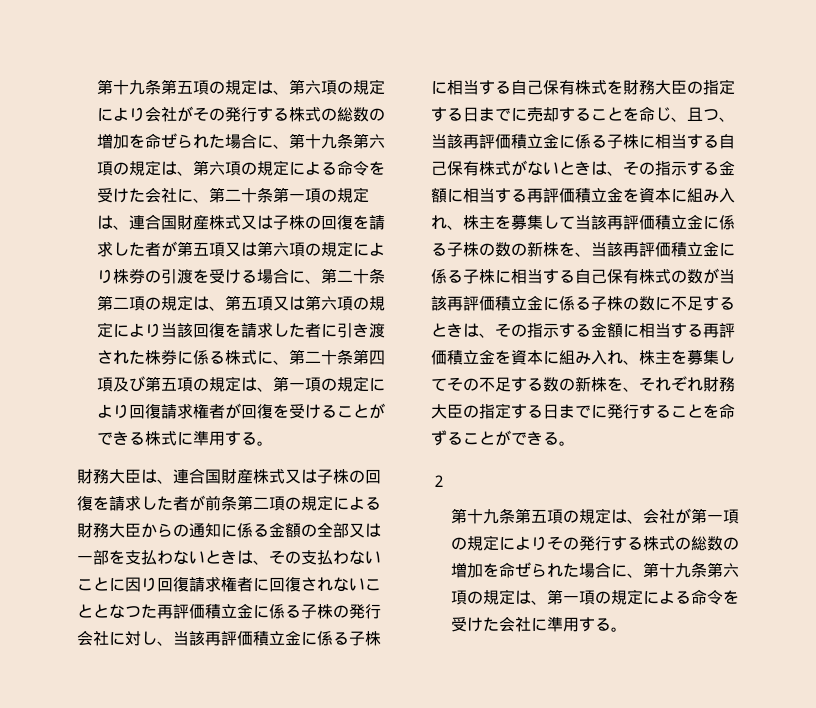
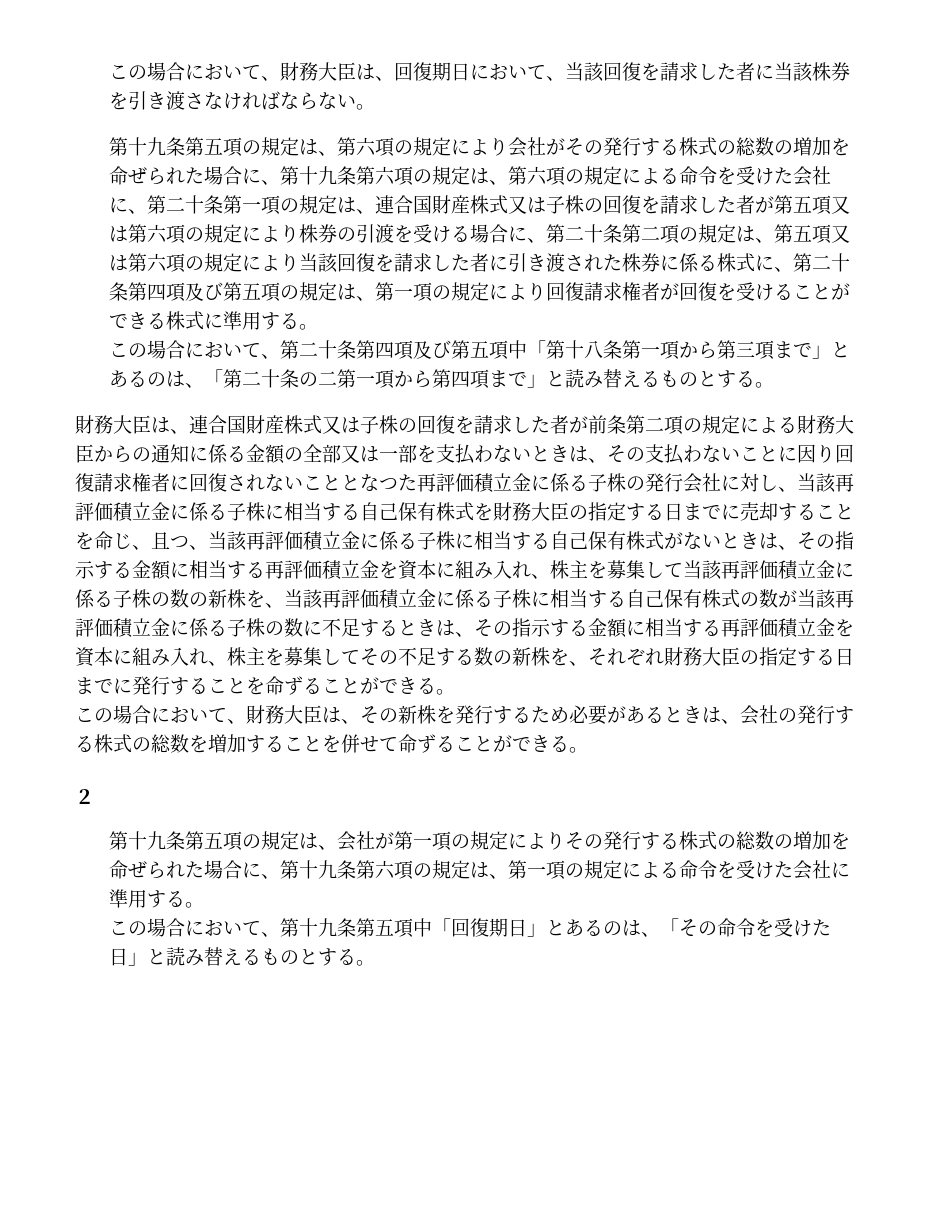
(96, 87) none -> [108,62,850,82] [108,91,375,110] この場合において、財務大臣は、回復期日において、当該回復を請求した者に当該株券を引き渡さなければならない。 //
(273, 443) none -> [108,340,850,360] [108,369,774,389] // この場合において、第二十条第四項及び第五項中「第十八条第一項から第三項まで」とあるのは、「第二十条の二第一項から第四項まで」と読み替えるものとする。
(575, 443) none -> [75,705,854,725] [75,734,588,753] // この場合において、財務大臣は、その新株を発行するため必要があるときは、会社の発行する株式の総数を増加することを併せて命ずることができる。
(627, 629) none -> [108,918,831,938] [108,947,375,966] // この場合において、第十九条第五項中「回復期日」とあるのは、「その命令を受けた日」と読み替えるものとする。

